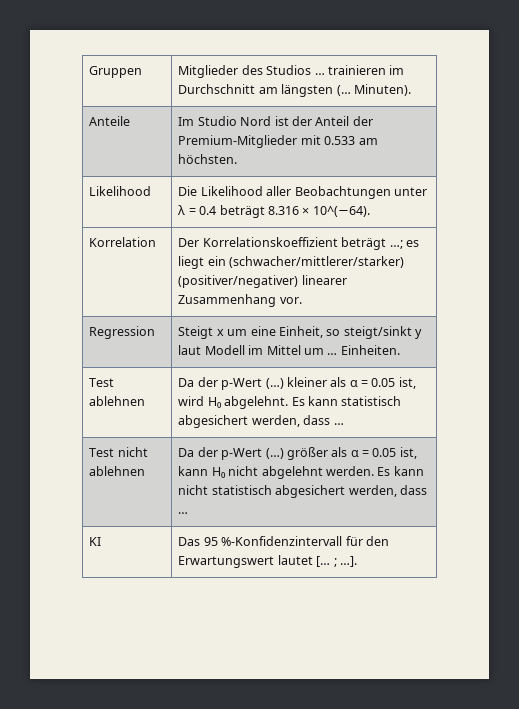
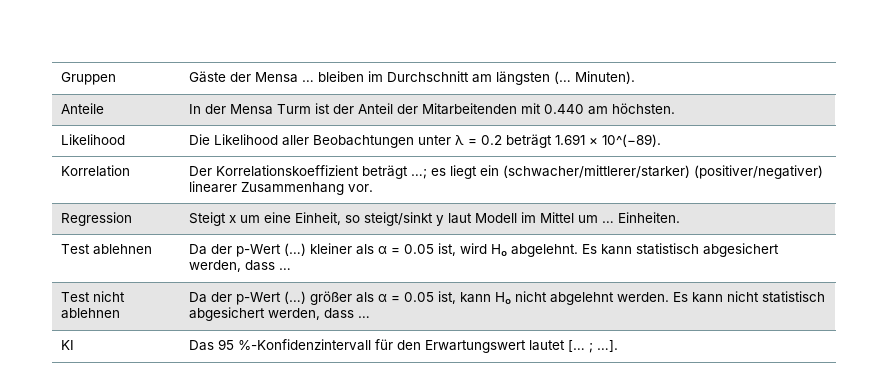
[178,65,386,78] Mitglieder des Studios … trainieren -> [188,71,364,83] Gäste der Mensa … bleiben
[178,116,272,126] Im Studio Nord -> [188,104,311,115] In der Mensa Turm
[178,135,356,148] Premium-Mitglieder mit 0.533 -> [421,103,584,115] Mitarbeitenden mit 0.440
[199,205,370,218] 0.4 beträgt 8.316 × 10^(−64). -> [480,134,661,148] 0.2 beträgt 1.691 × 10^(−89).

